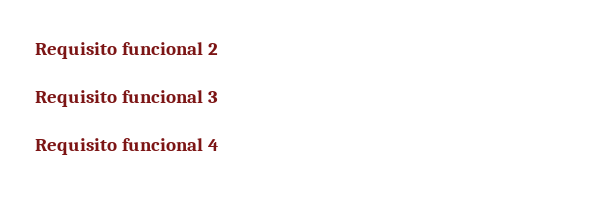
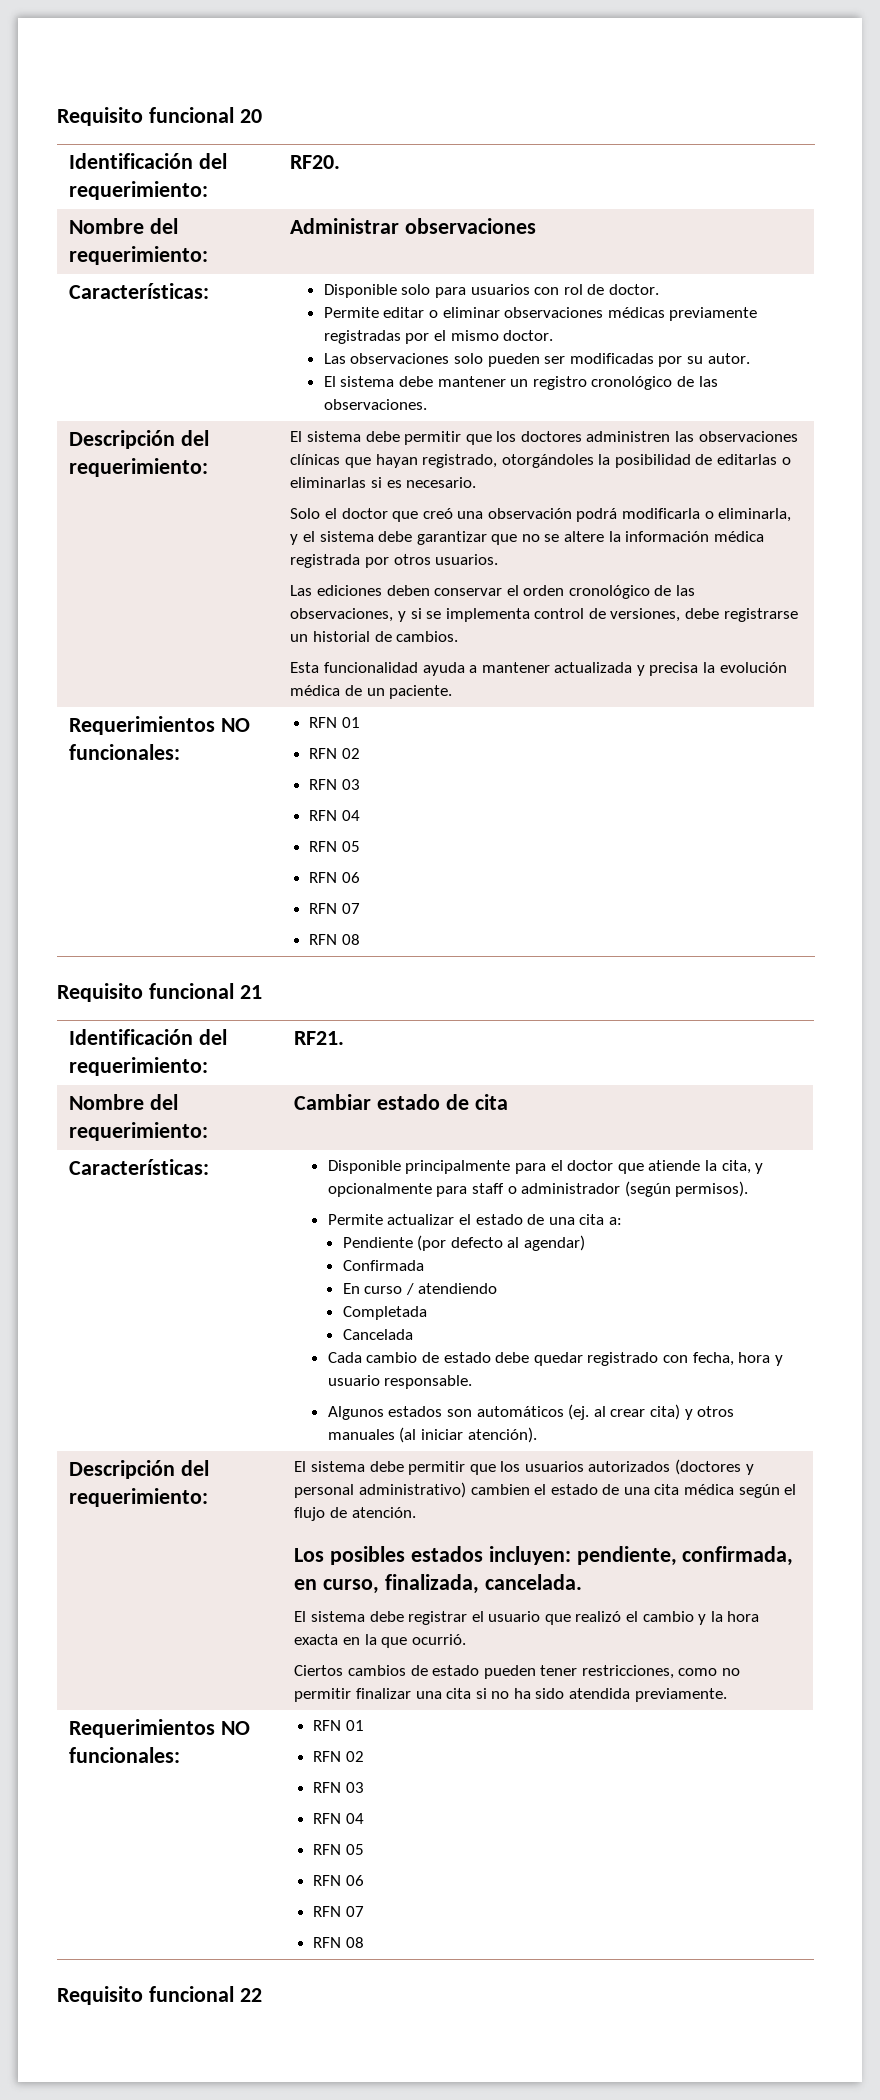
[35,42,218,59] [35,90,218,107] [35,138,219,155] Requisito funcional 2 // Requisito funcional 3 // Requisito funcional 4 -> [57,107,262,126] [69,153,228,169] [69,181,209,200] [290,155,341,169] [69,218,179,234] [69,246,209,265] [290,218,537,234] [69,283,210,299] [323,284,659,298] [323,307,758,321] [323,330,554,344] [323,353,750,367] [323,376,718,390] [323,399,427,410] [69,430,210,449] [69,458,209,477] [290,431,798,445] [290,454,791,468] [290,477,477,488] [290,508,792,522] [290,531,764,545] [290,554,499,568] [290,585,696,599] [290,608,798,622] [290,631,459,642] [290,662,787,676] [290,685,453,699] [69,716,251,735] [69,744,181,760] [309,717,360,728] [309,748,360,759] [309,779,360,790] [309,810,360,821] [309,841,360,852] [309,872,360,883] [309,903,360,914] [309,934,360,945] [57,983,262,1002] [69,1029,228,1045] [69,1057,209,1076] [294,1031,345,1045] [69,1094,179,1110] [69,1122,209,1141] [294,1094,508,1110] [69,1159,210,1175] [327,1160,764,1174] [327,1181,749,1197] [327,1214,622,1225] [342,1235,585,1251] [342,1260,424,1271] [342,1283,498,1295] [342,1306,427,1320] [342,1329,413,1340] [327,1352,783,1366] [327,1375,473,1389] [327,1404,735,1420] [327,1427,537,1443] [69,1460,210,1479] [69,1488,209,1507] [294,1459,754,1475] [294,1482,797,1498] [294,1507,416,1521] [294,1546,794,1566] [294,1574,582,1594] [294,1611,760,1625] [294,1634,466,1648] [294,1665,741,1679] [294,1688,727,1702] [69,1719,251,1738] [69,1747,181,1763] [313,1720,364,1731] [313,1751,364,1762] [313,1782,364,1793] [313,1813,364,1824] [313,1844,364,1855] [313,1875,364,1886] [313,1906,364,1917] [313,1937,364,1948] [57,1986,262,2005] Requisito funcional 20 // Identificación del requerimiento: | RF20. // Nombre del requerimiento: | Administrar observaciones // Características: | Disponible solo para usuarios con rol de doctor. // Permite editar o eliminar observaciones médicas previamente registradas por el mismo doctor. // Las observaciones solo pueden ser modificadas por su autor. // El sistema debe mantener un registro cronológico de las observaciones. // Descripción del requerimiento: | El sistema debe permitir que los doctores administren las observaciones clínicas que hayan registrado, otorgándoles la posibilidad de editarlas o eliminarlas si es necesario. // Solo el doctor que creó una observación podrá modificarla o eliminarla, y el sistema debe garantizar que no se altere la información médica registrada por otros usuarios. // Las ediciones deben conservar el orden cronológico de las observaciones, y si se implementa control de versiones, debe registrarse un historial de cambios. // Esta funcionalidad ayuda a mantener actualizada y precisa la evolución médica de un paciente. // Requerimientos NO funcionales: | RFN 01 // RFN 02 // RFN 03 // RFN 04 // RFN 05 // RFN 06 // RFN 07 // RFN 08 // Requisito funcional 21 // Identificación del requerimiento: | RF21. // Nombre del requerimiento: | Cambiar estado de cita // Características: | Disponible principalmente para el doctor que atiende la cita, y opcionalmente para staff o administrador (según permisos). // Permite actualizar el estado de una cita a: // Pendiente (por defecto al agendar) // Confirmada // En curso / atendiendo // Completada // Cancelada // Cada cambio de estado debe quedar registrado con fecha, hora y usuario responsable. // Algunos estados son automáticos (ej. al crear cita) y otros manuales (al iniciar atención). // Descripción del requerimiento: | El sistema debe permitir que los usuarios autorizados (doctores y personal administrativo) cambien el estado de una cita médica según el flujo de atención. // Los posibles estados incluyen: pendiente, confirmada, en curso, finalizada, cancelada. // El sistema debe registrar el usuario que realizó el cambio y la hora exacta en la que ocurrió. // Ciertos cambios de estado pueden tener restricciones, como no permitir finalizar una cita si no ha sido atendida previamente. // Requerimientos NO funcionales: | RFN 01 // RFN 02 // RFN 03 // RFN 04 // RFN 05 // RFN 06 // RFN 07 // RFN 08 // Requisito funcional 22

